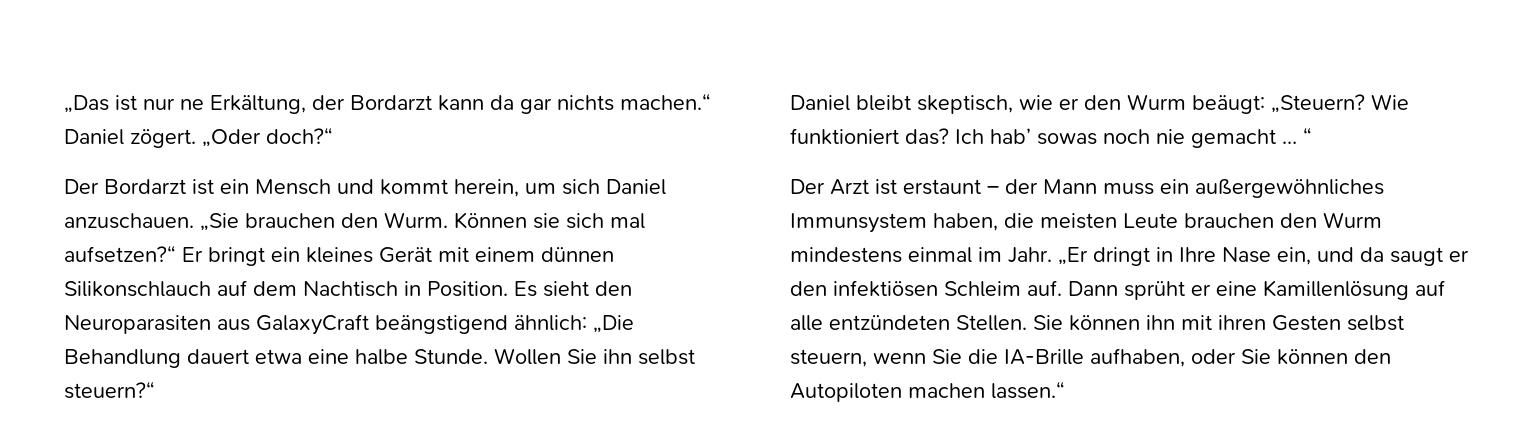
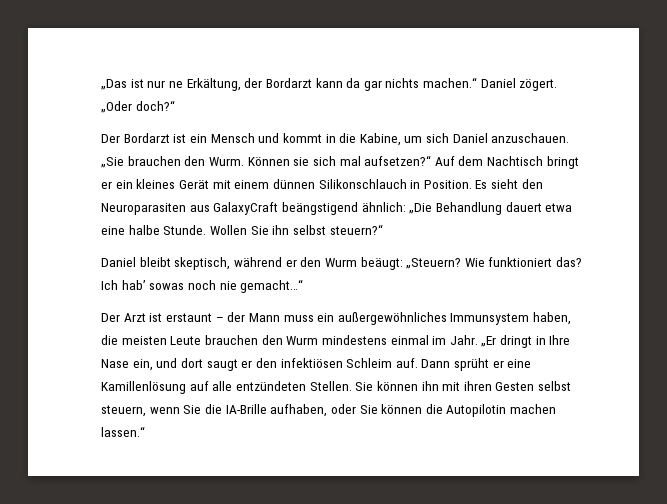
[454,179,519,197] herein, -> [325,133,401,146] in die Kabine,
[182,247,265,266] Er bringt -> [434,156,579,169] [101,181,112,189] Auf dem Nachtisch bringt er
[217,280,398,297] auf dem Nachtisch -> (407, 184) none
[1019,95,1053,110] wie -> [233,257,282,267] während
[1191,127,1312,148] gemacht … “ -> [240,279,304,293] gemacht…“
[1360,247,1384,262] da -> [180,358,203,368] dort
[1354,349,1391,364] [790,383,902,402] den Autopiloten -> [425,404,507,417] die Autopilotin

